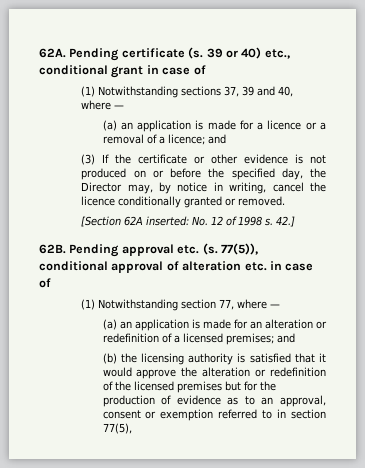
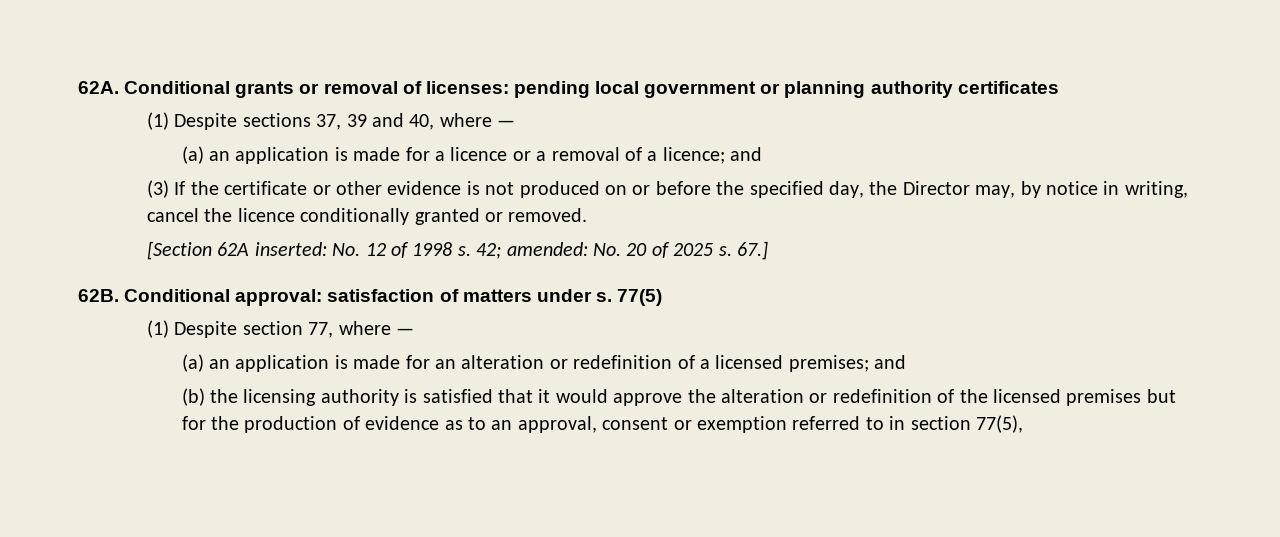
[69,47,290,61] [39,65,206,78] [81,86,179,98] Pending certificate (s. 39 or 40) etc., conditional grant in case of // (1) Notwithstanding -> [124,81,1059,98] [147,112,238,130] Conditional grants or removal of licenses: pending local government or planning authority certificates // (1) Despite
[276,216,296,227] [39,243,258,257] [39,261,314,273] [39,278,51,288] [81,299,179,311] 42.] // 62B. Pending approval etc. (s. 77(5)), conditional approval of alteration etc. in case of // (1) Notwithstanding -> [476,241,769,260] [78,289,663,306] [147,320,238,338] 42; amended: No. 20 of 2025 s. 67.] // 62B. Conditional approval: satisfaction of matters under s. 77(5) // (1) Despite

